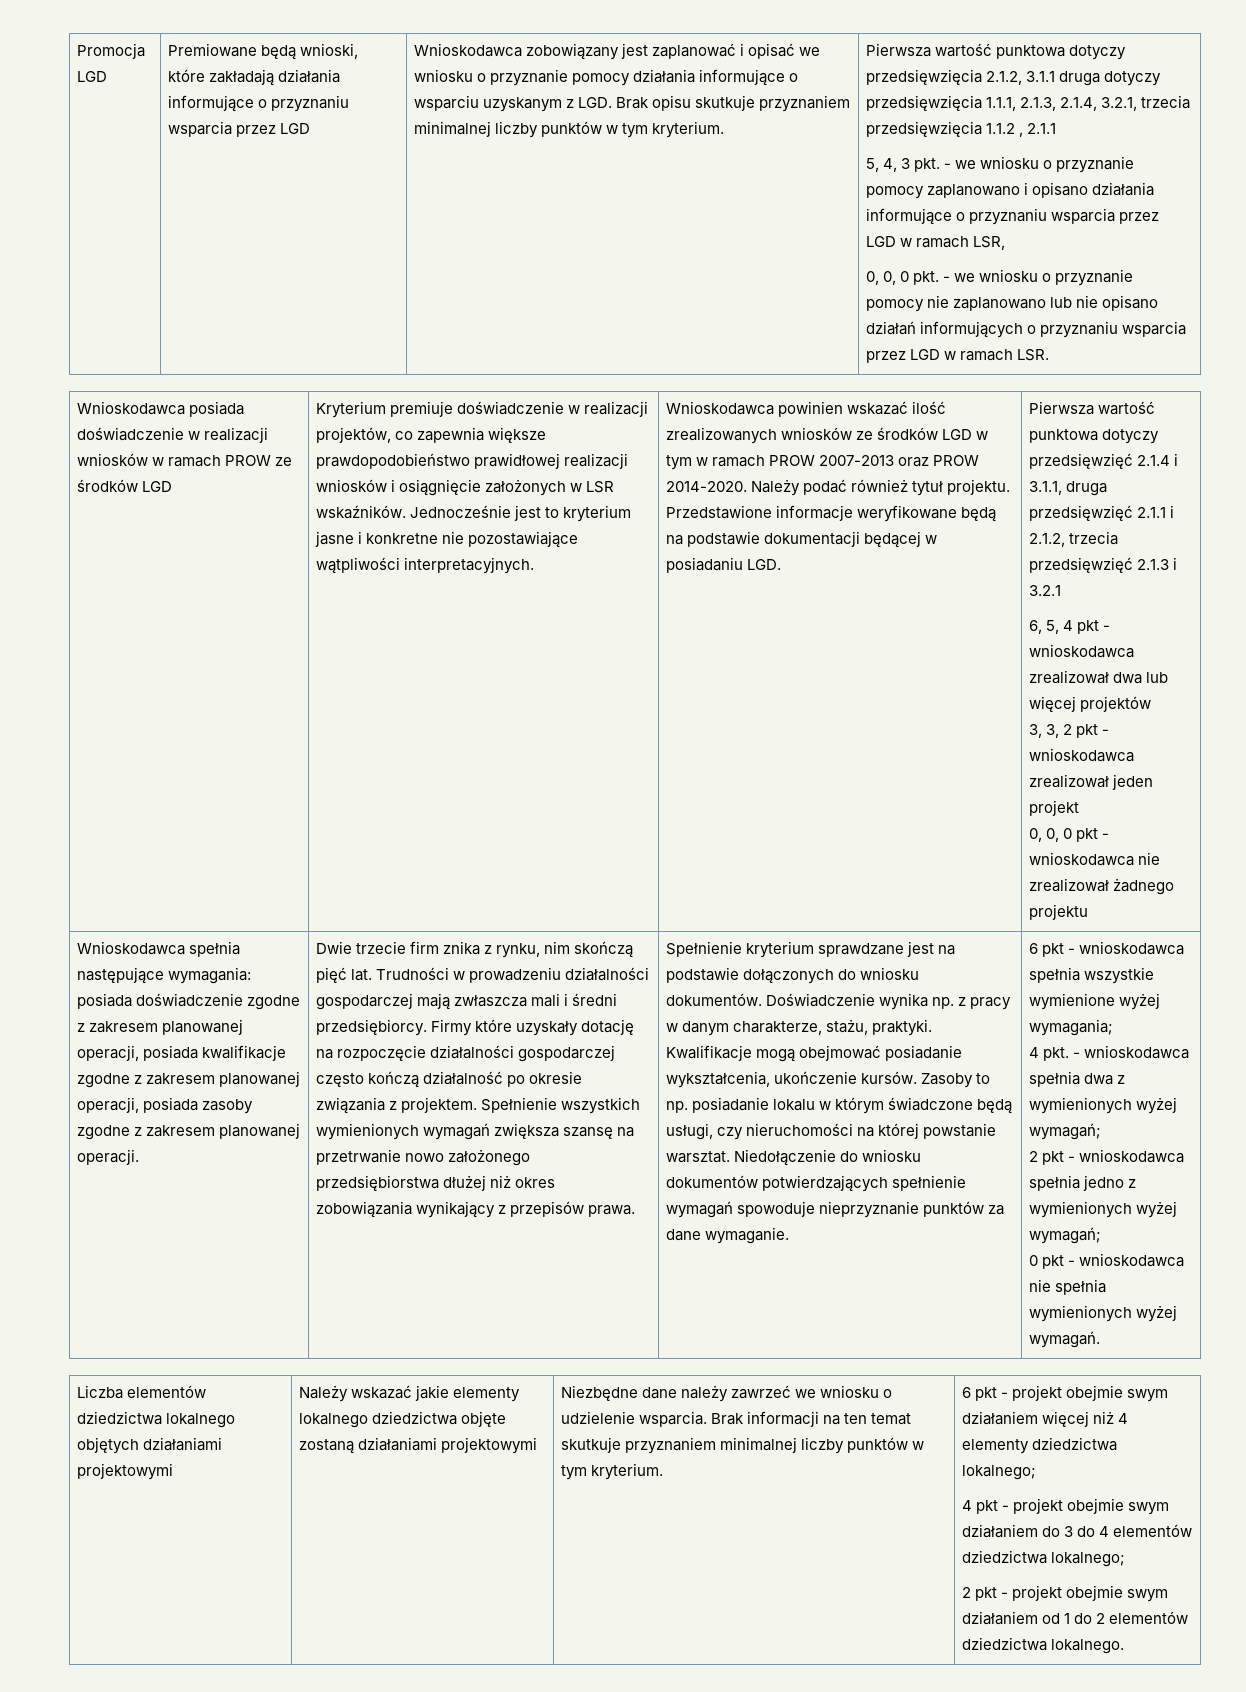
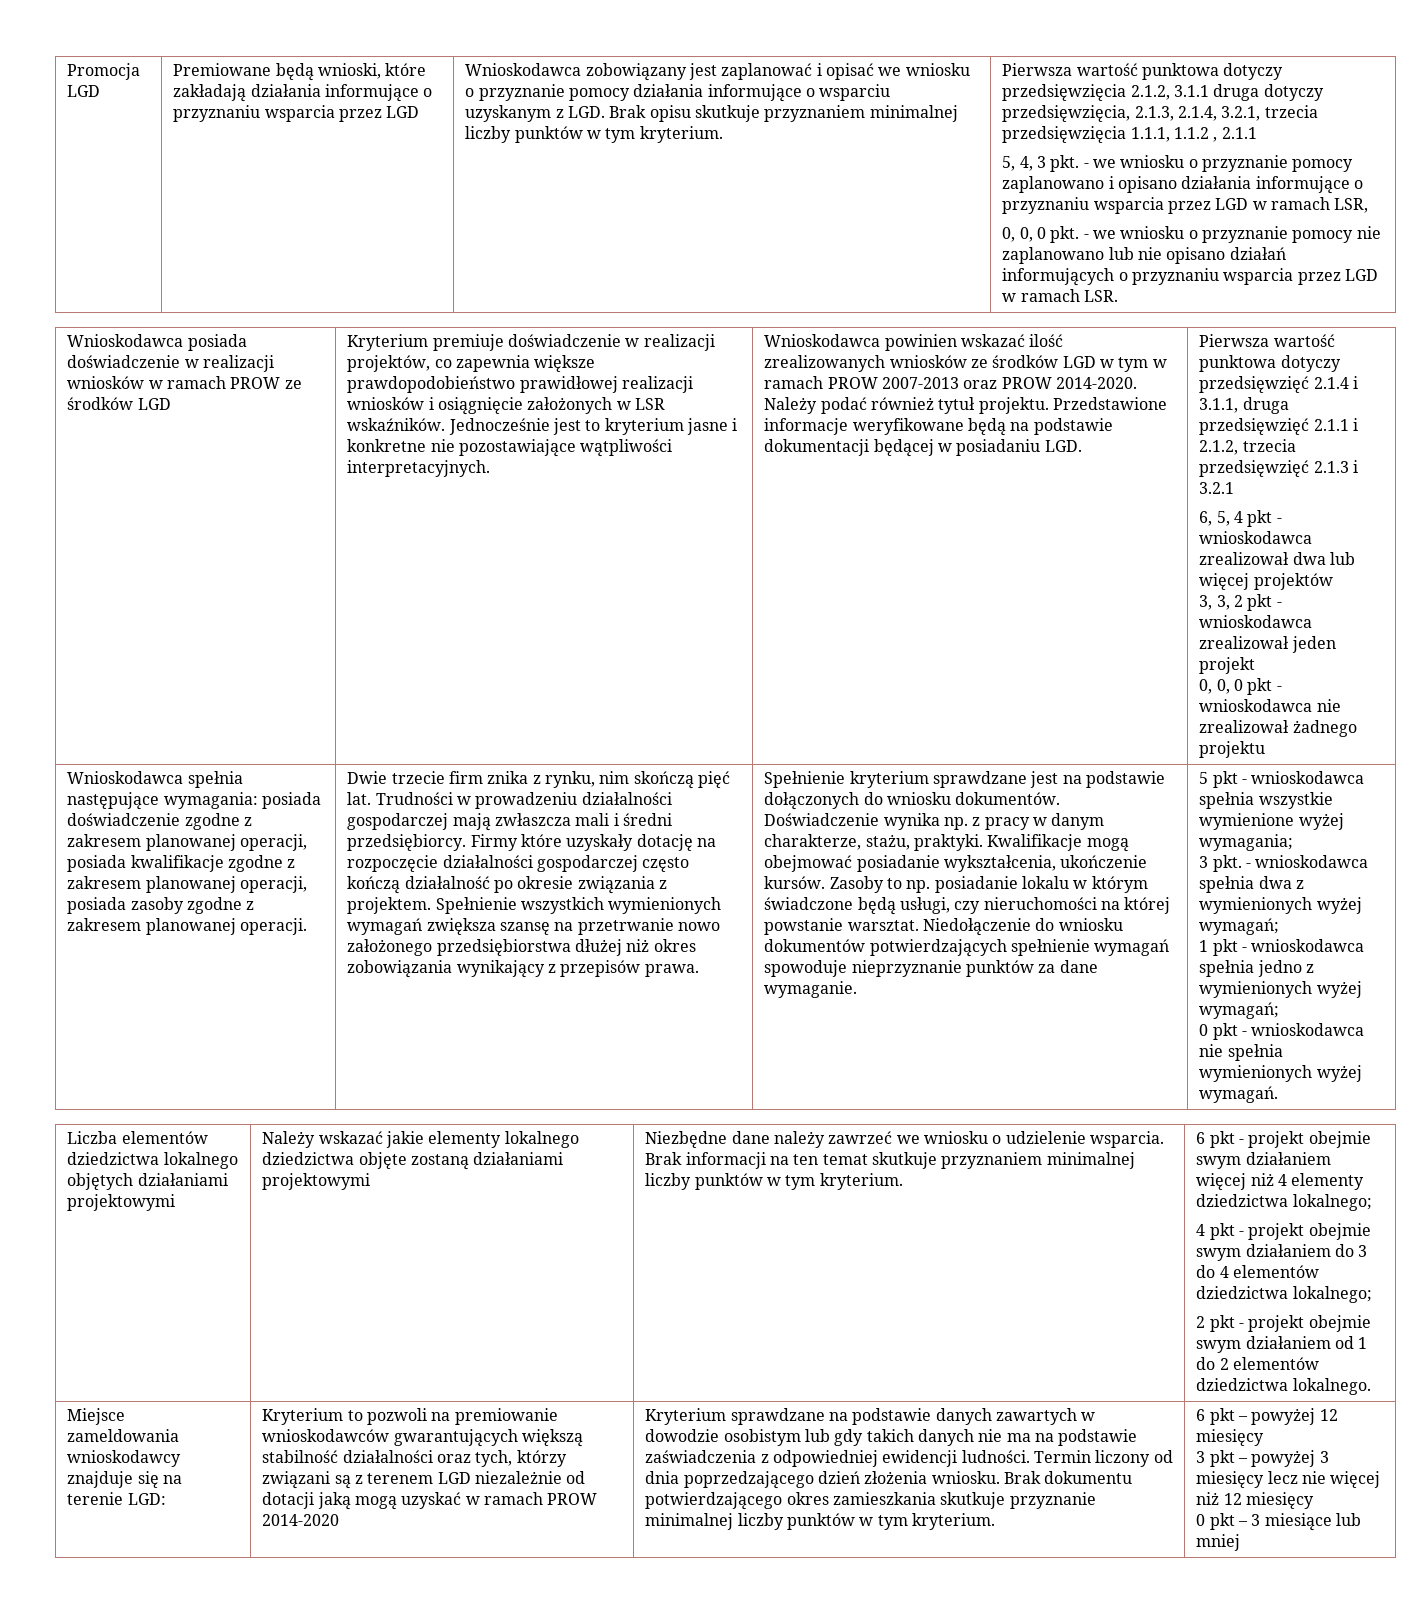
[866,95,1017,111] przedsięwzięcia 1.1.1, -> [1002,105,1131,122] przedsięwzięcia,
(983, 129) none -> [1130,127,1170,142] 1.1.1,
[1029,943,1039,954] 6 -> [1199,772,1209,784] 5
[1029,1047,1040,1058] 4 -> [1199,856,1209,868] 3
[1029,1151,1039,1162] 2 -> [1199,940,1209,952] 1
(1125, 1646) none -> [67,1408,126,1425] [67,1429,180,1442] [67,1450,182,1467] [67,1471,182,1488] [67,1492,166,1505] [262,1408,558,1425] [262,1429,583,1447] [262,1450,567,1467] [262,1471,586,1489] [262,1492,598,1510] [262,1514,340,1526] [645,1408,1096,1425] [645,1429,1138,1446] [645,1450,1173,1467] [645,1471,1133,1489] [645,1492,1096,1510] [645,1513,995,1530] [1196,1408,1338,1425] [1196,1429,1265,1446] [1196,1450,1329,1467] [1196,1471,1381,1488] [1196,1492,1314,1509] [1196,1513,1361,1531] [1196,1534,1241,1551] // Miejsce zameldowania wnioskodawcy znajduje się na terenie LGD: | Kryterium to pozwoli na premiowanie wnioskodawców gwarantujących większą stabilność działalności oraz tych, którzy związani są z terenem LGD niezależnie od dotacji jaką mogą uzyskać w ramach PROW 2014-2020 | Kryterium sprawdzane na podstawie danych zawartych w dowodzie osobistym lub gdy takich danych nie ma na podstawie zaświadczenia z odpowiedniej ewidencji ludności. Termin liczony od dnia poprzedzającego dzień złożenia wniosku. Brak dokumentu potwierdzającego okres zamieszkania skutkuje przyznanie minimalnej liczby punktów w tym kryterium. | 6 pkt – powyżej 12 miesięcy // 3 pkt – powyżej 3 miesięcy lecz nie więcej niż 12 miesięcy // 0 pkt – 3 miesiące lub mniej

